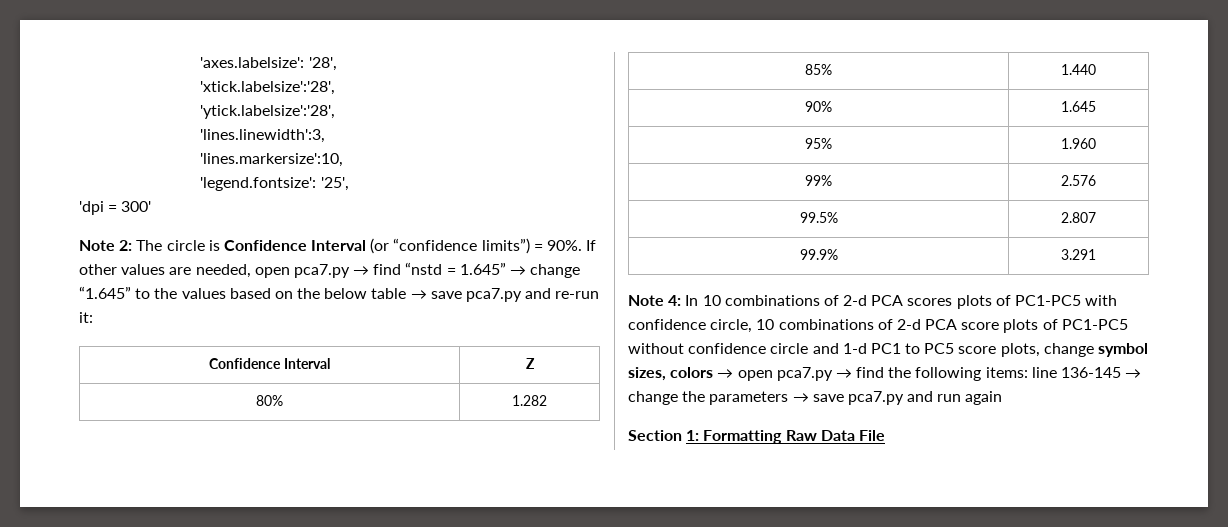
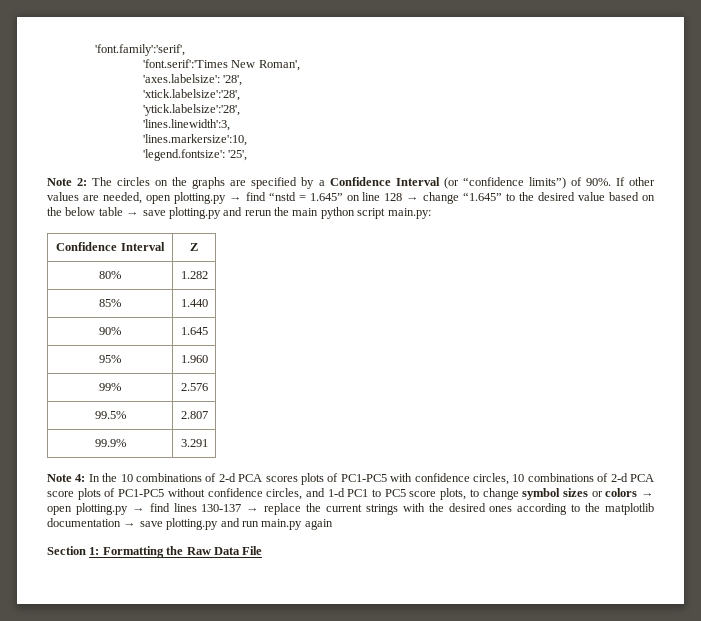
(200, 62) none -> [94,44,185,56] [142,59,300,71] 'font.family':'serif', // 'font.serif':'Times New Roman', //
[79,201,152,215] // 'dpi = 300' -> (248, 155) none
[166,240,220,251] circle is -> [117,177,325,189] circles on the graphs are specified by a
[533,244,543,251] = -> [570,177,582,186] of
[293,264,350,278] pca7.py -> [173,192,226,204] plotting.py
(506, 268) none -> [346,192,403,201] on line 128
[181,288,226,299] values -> [538,192,606,201] desired value
[466,288,600,302] [79,312,93,323] pca7.py and re-run it: -> [168,207,431,219] plotting.py and rerun the main python script main.py:
(699, 300) none -> [102,473,118,482] the
[710,319,753,333] circle, -> [472,473,509,485] circles,
[770,343,809,354] circle -> [266,488,303,500] circles,
(1040, 350) none -> [469,489,479,497] to
[628,367,666,381] sizes, -> [562,488,603,497] sizes or
[776,367,1142,381] [628,391,904,405] pca7.py → find the following items: line 136-145 → change the parameters → save pca7.py -> [75,503,655,515] [47,518,219,530] plotting.py → find lines 130-137 → replace the current strings with the desired ones according to the matplotlib documentation → save plotting.py
(962, 398) none -> [261,519,303,530] main.py
(783, 437) none -> [166,546,184,555] the

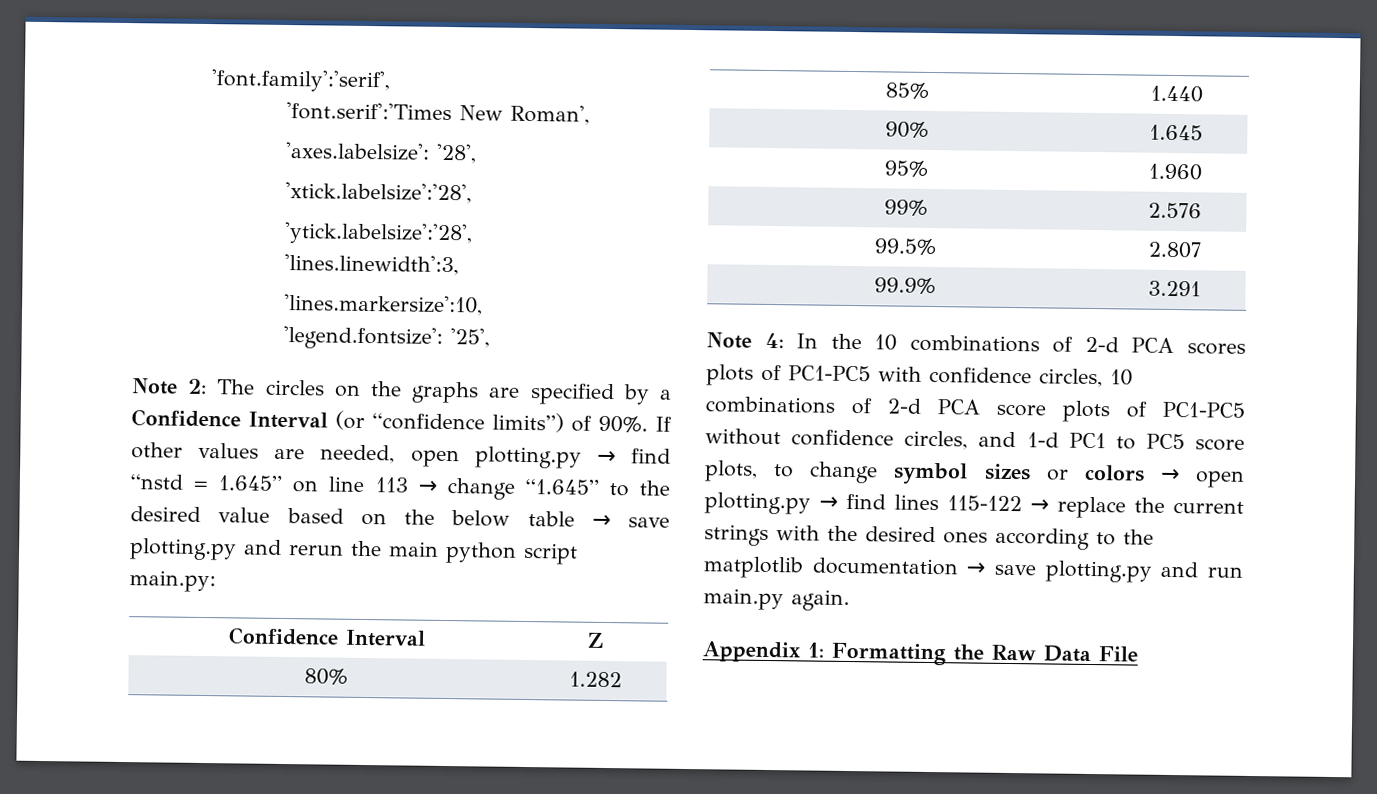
[384,193,403,201] 128 -> [374,477,408,493] 113
[201,504,242,512] 130-137 -> [947,495,1022,512] 115-122
[304,519,333,530] [47,546,86,555] again // Section -> [791,589,850,612] [702,641,801,663] again. // Appendix

